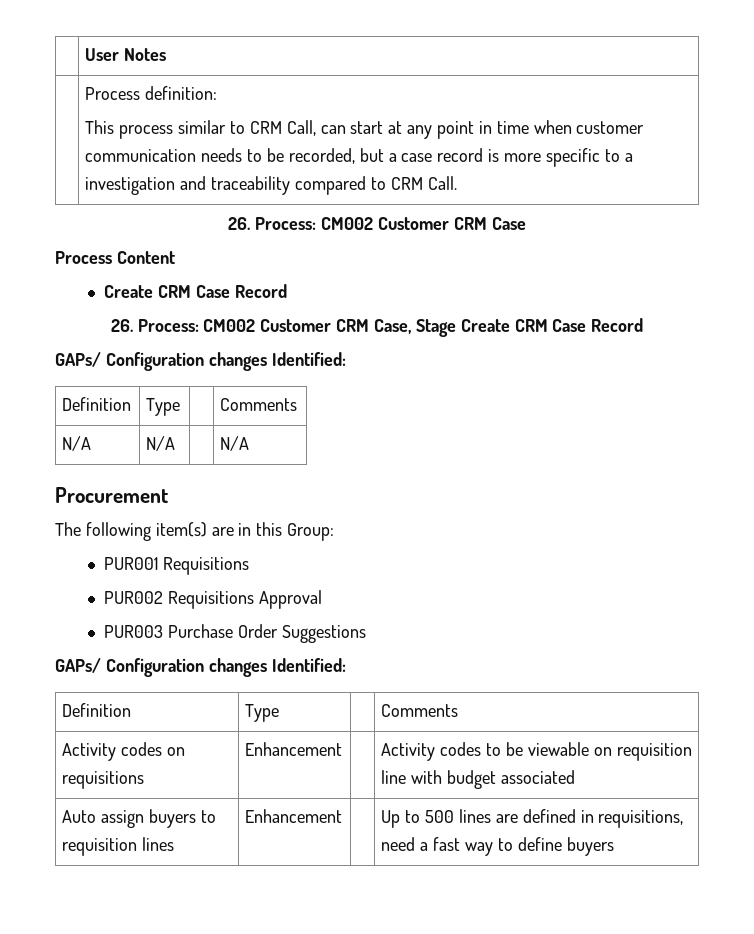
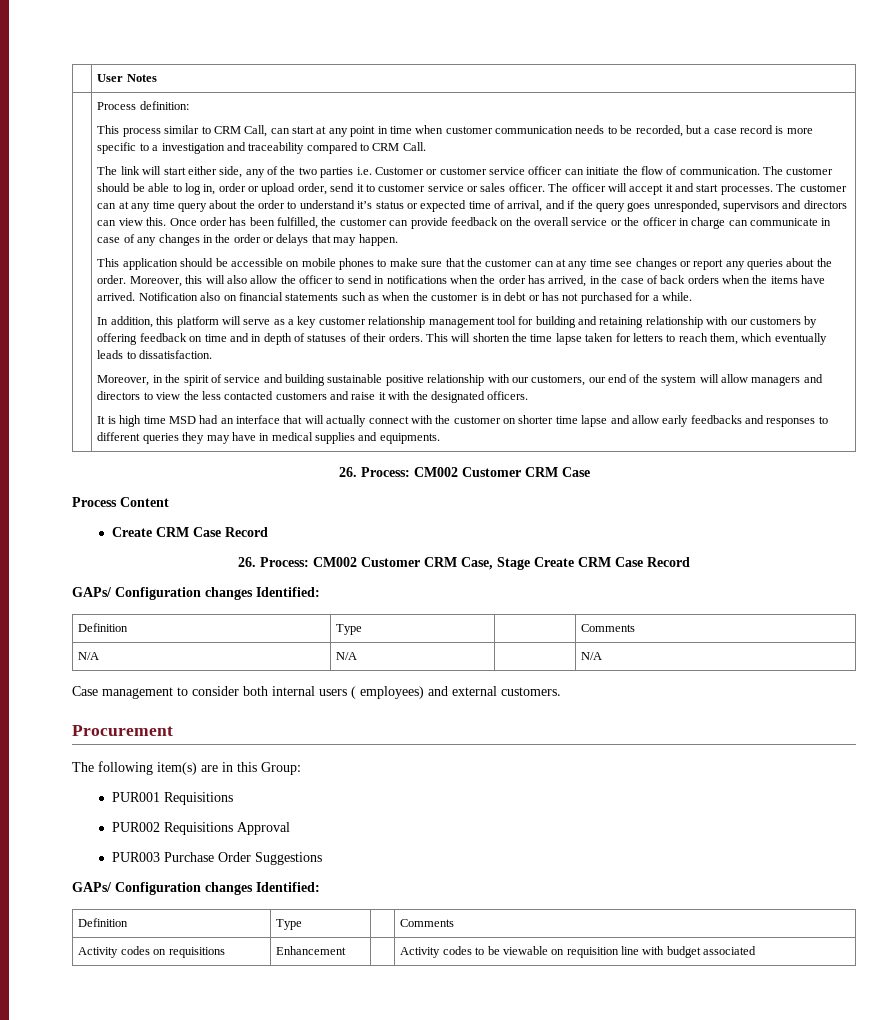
(457, 183) none -> [97,166,834,178] [97,183,847,195] [97,200,847,212] [97,217,832,229] [97,234,398,246] [97,258,832,270] [97,275,826,287] [97,292,692,304] [97,316,818,328] [97,333,827,345] [97,350,213,359] [97,374,823,386] [97,391,529,403] [97,415,828,427] [97,432,440,444] // The link will start either side, any of the two parties i.e. Customer or customer service officer can initiate the flow of communication. The customer should be able to log in, order or upload order, send it to customer service or sales officer. The officer will accept it and start processes. The customer can at any time query about the order to understand it’s status or expected time of arrival, and if the query goes unresponded, supervisors and directors can view this. Once order has been fulfilled, the customer can provide feedback on the overall service or the officer in charge can communicate in case of any changes in the order or delays that may happen. // This application should be accessible on mobile phones to make sure that the customer can at any time see changes or report any queries about the order. Moreover, this will also allow the officer to send in notifications when the order has arrived, in the case of back orders when the items have arrived. Notification also on financial statements such as when the customer is in debt or has not purchased for a while. // In addition, this platform will serve as a key customer relationship management tool for building and retaining relationship with our customers by offering feedback on time and in depth of statuses of their orders. This will shorten the time lapse taken for letters to reach them, which eventually leads to dissatisfaction. // Moreover, in the spirit of service and building sustainable positive relationship with our customers, our end of the system will allow managers and directors to view the less contacted customers and raise it with the designated officers. // It is high time MSD had an interface that will actually connect with the customer on shorter time lapse and allow early feedbacks and responses to different queries they may have in medical supplies and equipments.
(250, 443) none -> [72,686,561,699] // Case management to consider both internal users ( employees) and external customers.
[62,809,216,828] [62,837,175,856] [245,809,343,823] [381,809,684,828] [381,837,614,856] // Auto assign buyers to requisition lines | Enhancement | | Up to 500 lines are defined in requisitions, need a fast way to define buyers -> (757, 950) none

